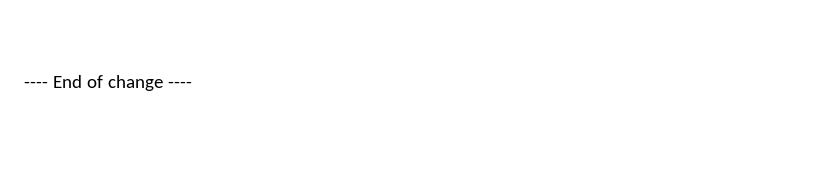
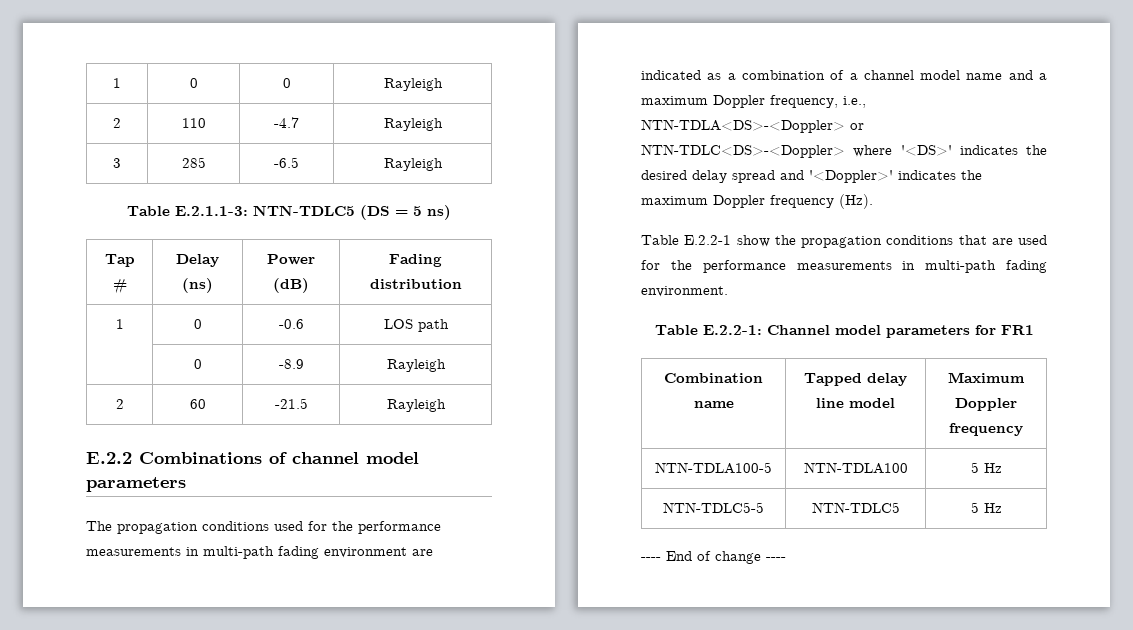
(24, 84) none -> [113,78,121,88] [189,78,198,88] [282,78,291,88] [383,78,443,91] [113,118,121,128] [181,118,206,128] [274,117,299,128] [383,118,443,131] [113,158,121,168] [181,157,206,168] [274,157,299,168] [383,158,443,171] [127,205,451,220] [104,254,135,267] [112,278,127,294] [176,254,219,267] [182,278,213,293] [267,254,315,265] [273,278,309,293] [389,254,442,267] [369,279,462,289] [115,319,124,329] [193,319,202,329] [278,319,304,329] [383,319,449,332] [193,359,202,369] [278,359,304,369] [386,359,446,372] [115,399,124,409] [189,399,206,409] [274,398,308,409] [386,399,446,412] [86,452,419,464] [86,477,186,492] [86,521,441,534] [86,546,433,559] [641,70,1047,80] [641,95,866,108] [641,119,864,133] [641,144,1047,158] [641,170,982,183] [641,194,873,209] [641,235,1047,248] [641,260,1047,273] [641,286,728,297] [654,325,1034,338] [664,373,763,383] [693,401,734,408] [804,373,907,386] [816,398,895,408] [948,372,1025,383] [955,398,1017,411] [949,423,1023,436] [655,462,772,474] [803,462,908,474] [970,462,1002,473] [663,502,764,513] [811,502,900,513] [970,502,1002,513] 1 | 0 | 0 | Rayleigh // 2 | 110 | -4.7 | Rayleigh // 3 | 285 | -6.5 | Rayleigh // Table E.2.1.1-3: NTN-TDLC5 (DS = 5 ns) // Tap # | Delay (ns) | Power (dB) | Fading distribution // 1 | 0 | -0.6 | LOS path // | 0 | -8.9 | Rayleigh // 2 | 60 | -21.5 | Rayleigh // E.2.2 Combinations of channel model parameters // The propagation conditions used for the performance measurements in multi-path fading environment are indicated as a combination of a channel model name and a maximum Doppler frequency, i.e., NTN-TDLA<DS>-<Doppler> or NTN-TDLC<DS>-<Doppler> where '<DS>' indicates the desired delay spread and '<Doppler>' indicates the maximum Doppler frequency (Hz). // Table E.2.2-1 show the propagation conditions that are used for the performance measurements in multi-path fading environment. // Table E.2.2-1: Channel model parameters for FR1 // Combination name | Tapped delay line model | Maximum Doppler frequency // NTN-TDLA100-5 | NTN-TDLA100 | 5 Hz // NTN-TDLC5-5 | NTN-TDLC5 | 5 Hz //

